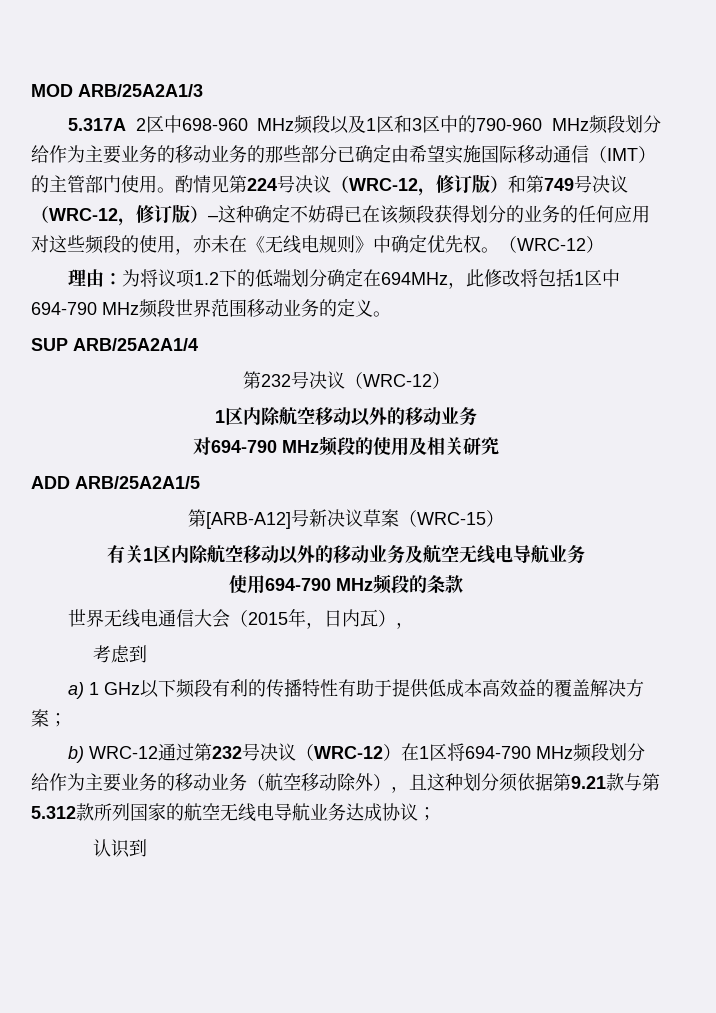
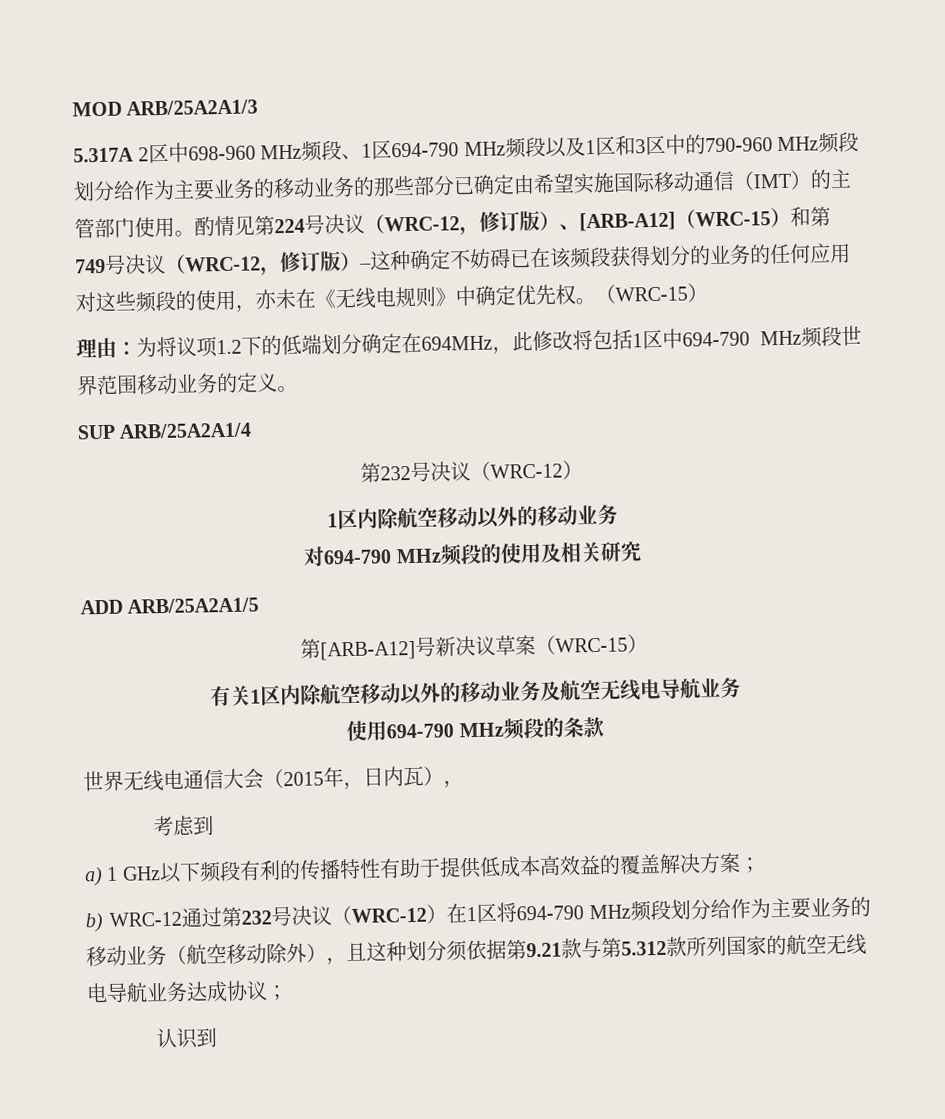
(331, 124) none -> [341,136,546,160] 、1区694-790 MHz频段
(508, 184) none -> [559,207,791,232] 、[ARB-A12]（WRC-15）
[517,238,586,251] WRC-12 -> [615,286,688,302] WRC-15

